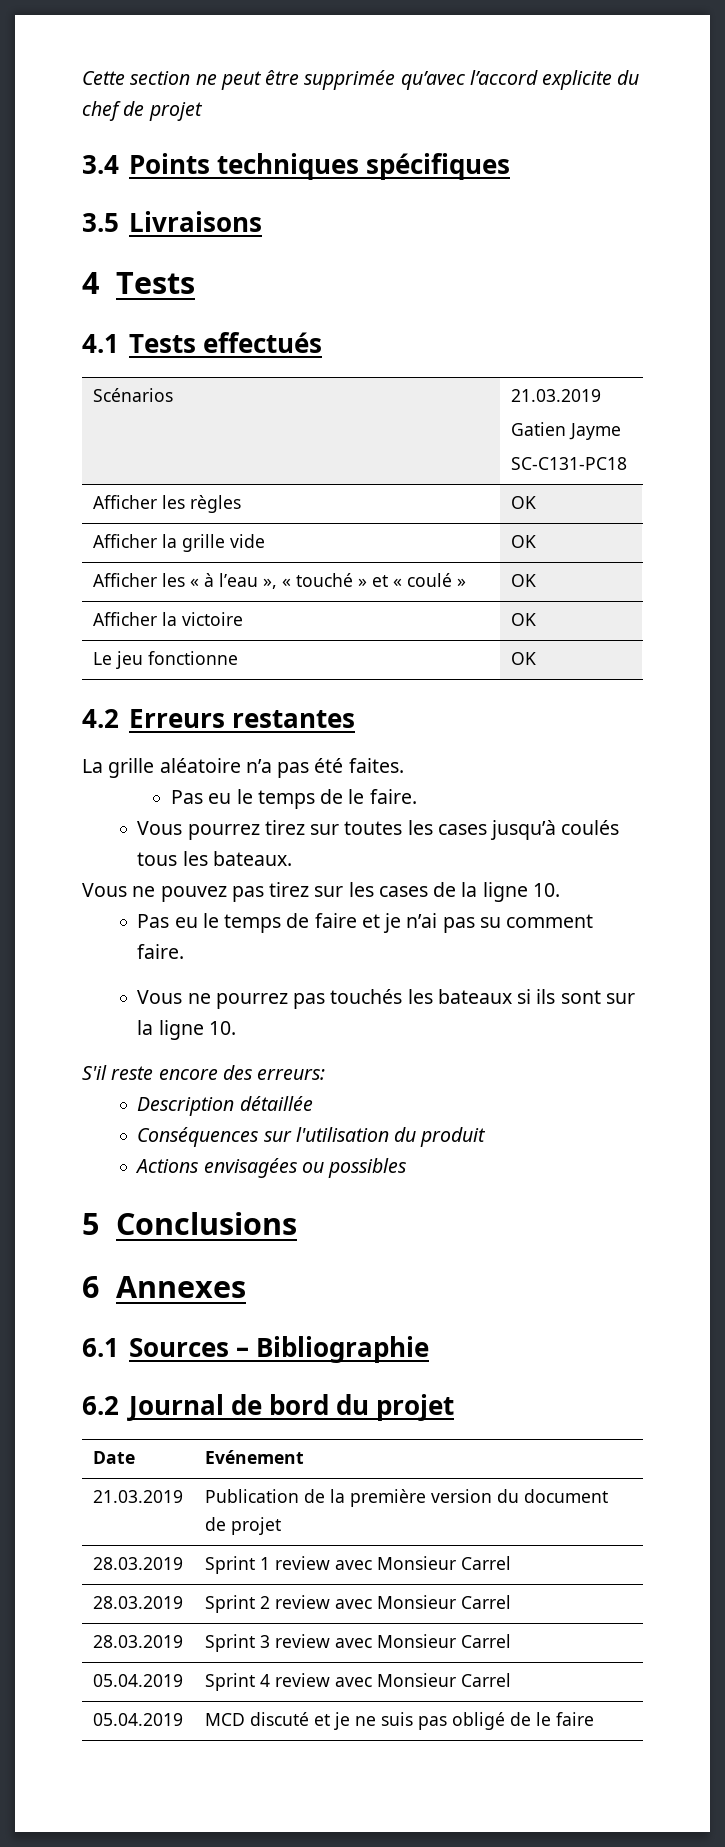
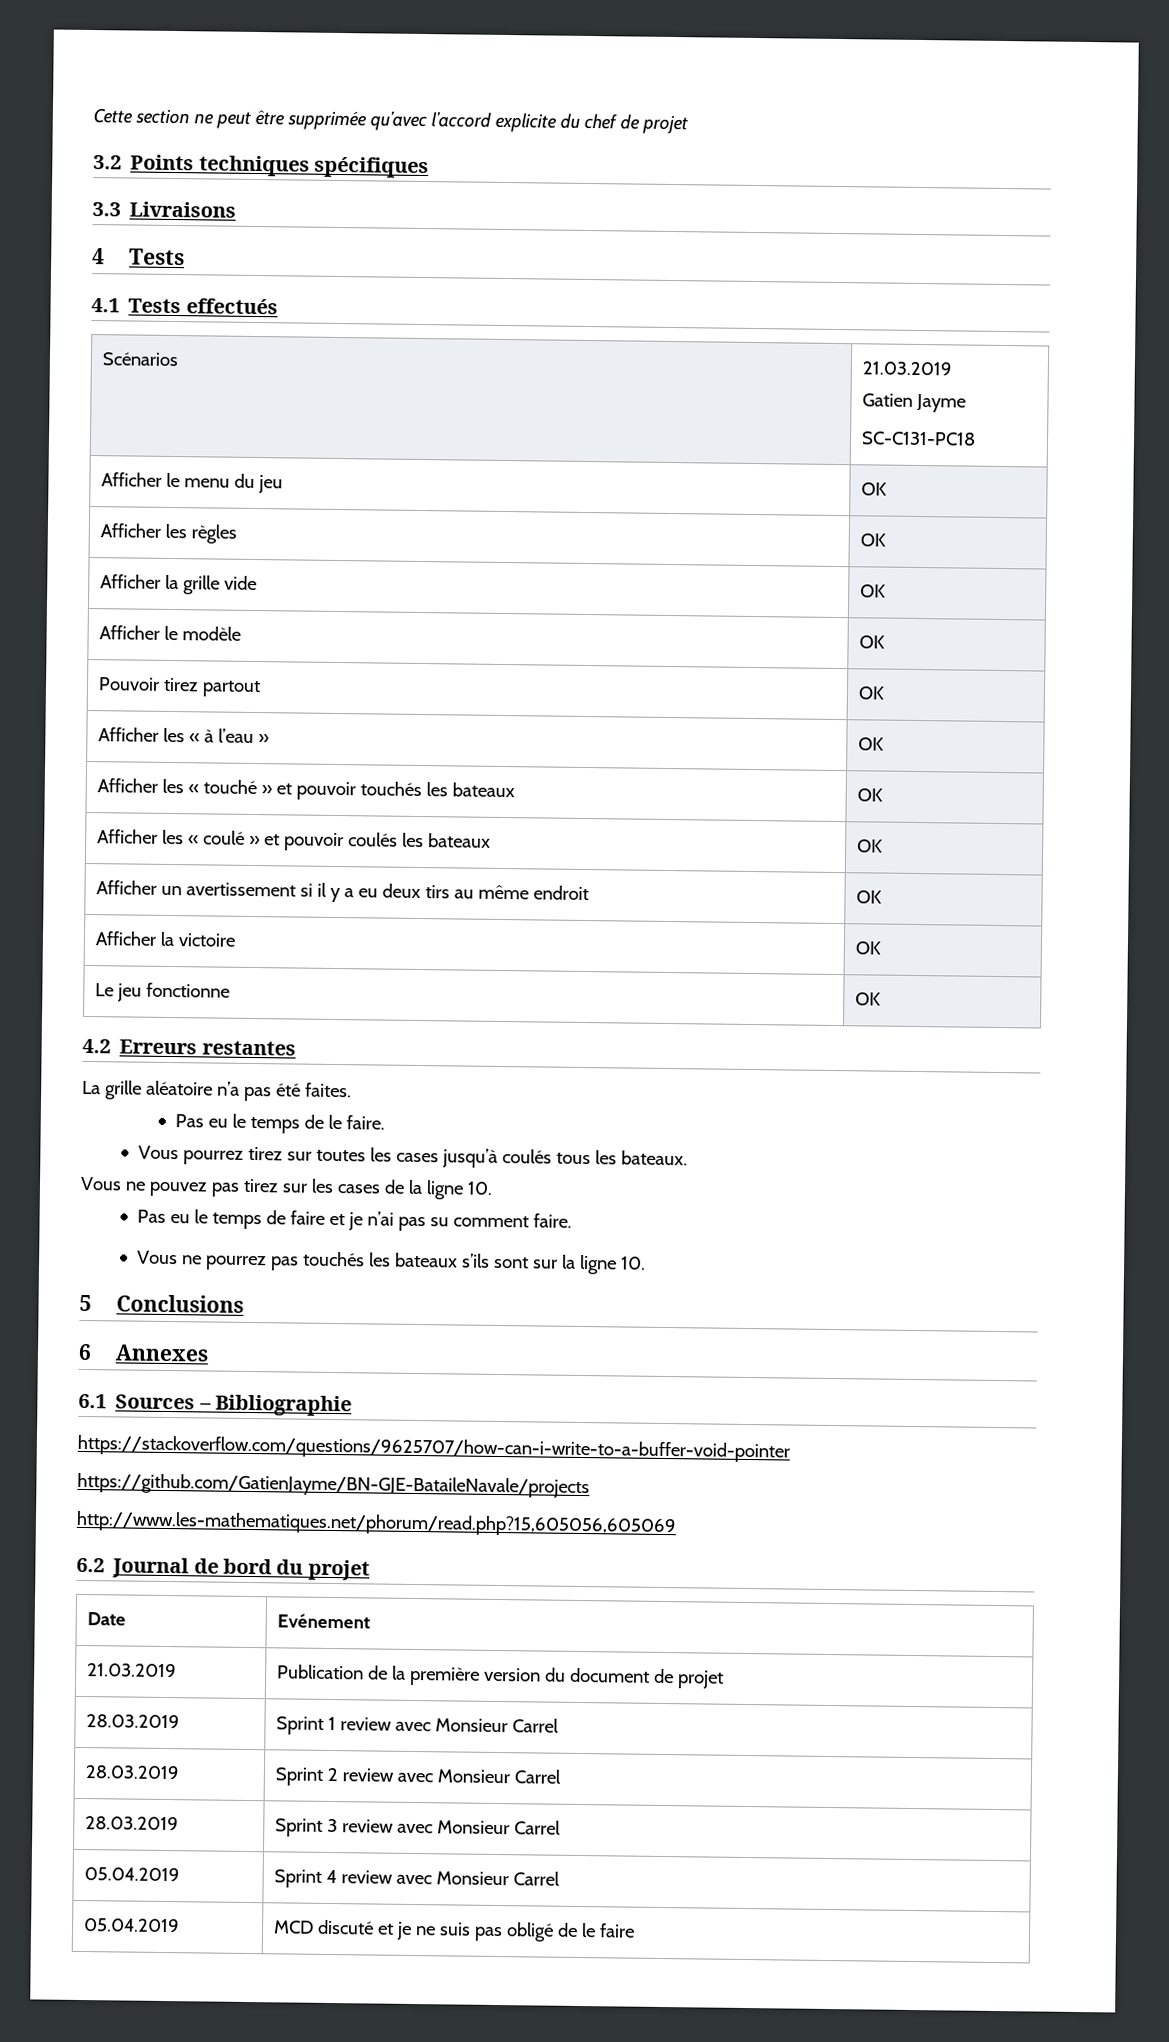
[82,155,119,174] 3.4 -> [93,155,122,170] 3.2
[82,213,119,232] 3.5 -> [92,202,121,217] 3.3
(627, 463) none -> [101,472,284,494] [861,482,888,496] // Afficher le menu du jeu | OK
(536, 541) none -> [99,625,242,641] [859,635,886,649] [98,677,262,698] [858,686,886,700] // Afficher le modèle | OK // Pouvoir tirez partout | OK
[262,573,466,589] », « touché » et « coulé » -> [258,734,271,744] [858,737,885,751] [97,778,516,801] [857,788,884,802] [97,829,492,852] [857,839,884,853] [96,880,590,903] » | OK // Afficher les « touché » et pouvoir touchés les bateaux | OK // Afficher les « coulé » et pouvoir coulés les bateaux | OK // Afficher un avertissement si il y a eu deux tirs au même endroit
[517,989,556,1004] si ils -> [462,1253,491,1268] s’ils
[82,1065,326,1080] [137,1096,313,1116] [137,1127,487,1147] [135,1158,408,1178] // S'il reste encore des erreurs: // Description détaillée // Conséquences sur l'utilisation du produit // Actions envisagées ou possibles -> (647, 1263) none
(429, 1349) none -> [77,1434,790,1463] [77,1472,590,1499] [76,1510,677,1538] // https://stackoverflow.com/questions/9625707/how-can-i-write-to-a-buffer-void-pointer // https://github.com/GatienJayme/BN-GJE-BataileNavale/projects // http://www.les-mathematiques.net/phorum/read.php?15,605056,605069

